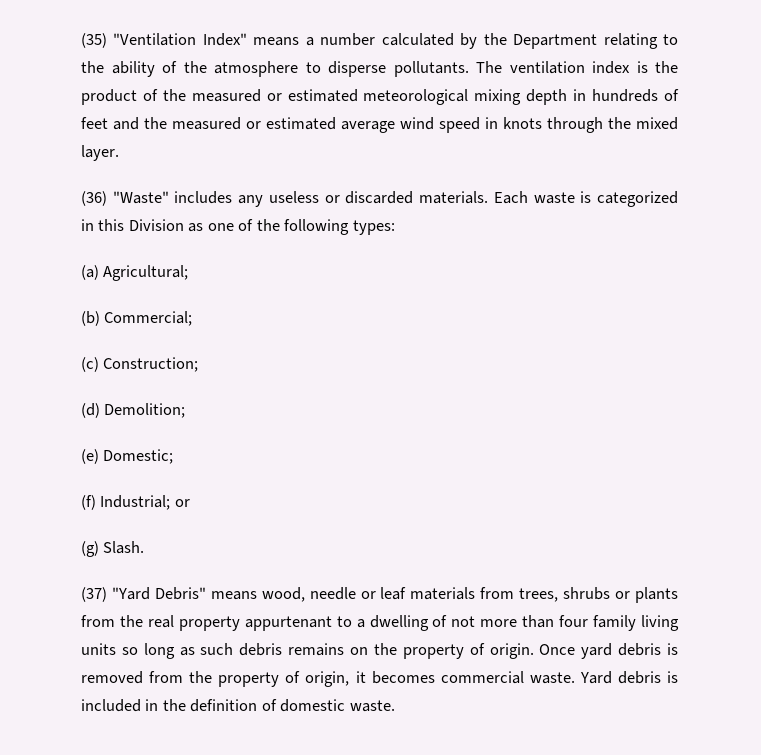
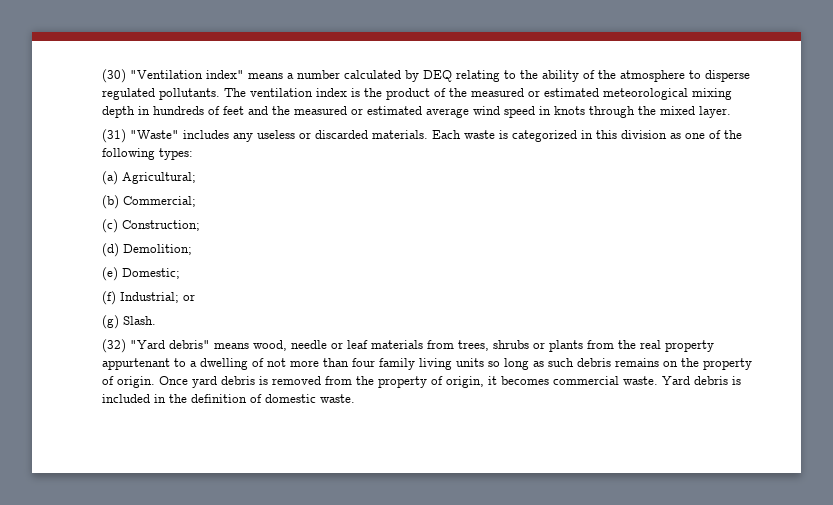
[81,33,247,48] (35) "Ventilation Index" -> [102,69,244,83] (30) "Ventilation index"
[483,33,598,49] the Department -> [423,70,452,82] DEQ
(386, 69) none -> [102,88,155,100] regulated
[81,191,107,206] (36) -> [102,129,126,143] (31)
[128,219,184,231] Division -> [621,130,667,139] division
[81,587,206,602] (37) "Yard Debris" -> [102,339,210,353] (32) "Yard debris"

